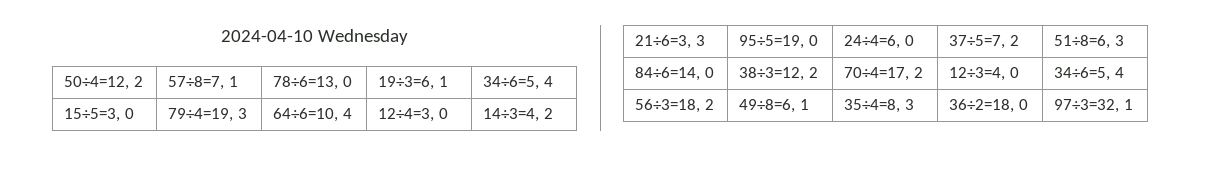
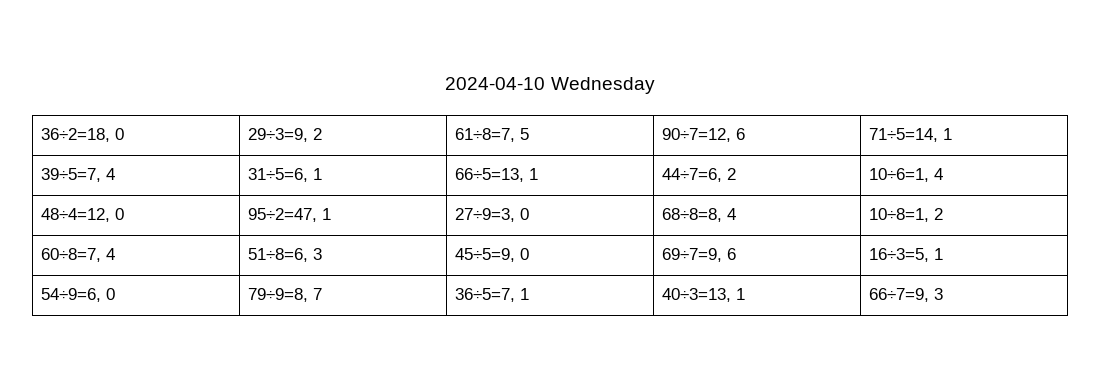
[64,76,143,90] [168,76,238,90] [273,76,352,90] [378,76,448,90] [483,76,553,90] [64,108,134,122] [168,108,247,122] [273,108,352,122] [378,108,448,122] [483,108,553,122] [635,35,705,49] [739,35,818,49] [844,35,914,49] [949,35,1019,49] 50÷4=12, 2 | 57÷8=7, 1 | 78÷6=13, 0 | 19÷3=6, 1 | 34÷6=5, 4 // 15÷5=3, 0 | 79÷4=19, 3 | 64÷6=10, 4 | 12÷4=3, 0 | 14÷3=4, 2 // 21÷6=3, 3 | 95÷5=19, 0 | 24÷4=6, 0 | 37÷5=7, 2 -> [41,128,125,142] [248,128,323,142] [455,128,530,142] [662,128,746,142] [869,128,953,142] [41,168,116,182] [248,168,323,182] [455,168,539,182] [662,168,737,182] [869,168,944,182] [41,208,125,222] [248,208,332,222] [455,208,530,222] [662,208,737,222] [869,208,944,222] [41,248,116,262] 36÷2=18, 0 | 29÷3=9, 2 | 61÷8=7, 5 | 90÷7=12, 6 | 71÷5=14, 1 // 39÷5=7, 4 | 31÷5=6, 1 | 66÷5=13, 1 | 44÷7=6, 2 | 10÷6=1, 4 // 48÷4=12, 0 | 95÷2=47, 1 | 27÷9=3, 0 | 68÷8=8, 4 | 10÷8=1, 2 // 60÷8=7, 4
[635,67,714,81] [739,67,818,81] [844,67,923,81] [949,67,1019,81] [1054,67,1124,81] [635,99,714,113] [739,99,809,113] [844,99,914,113] [949,99,1028,113] [1054,99,1133,113] // 84÷6=14, 0 | 38÷3=12, 2 | 70÷4=17, 2 | 12÷3=4, 0 | 34÷6=5, 4 // 56÷3=18, 2 | 49÷8=6, 1 | 35÷4=8, 3 | 36÷2=18, 0 | 97÷3=32, 1 -> [455,248,530,262] [662,248,737,262] [869,248,944,262] [41,288,116,302] [248,288,323,302] [455,288,530,302] [662,288,746,302] [869,288,944,302] | 45÷5=9, 0 | 69÷7=9, 6 | 16÷3=5, 1 // 54÷9=6, 0 | 79÷9=8, 7 | 36÷5=7, 1 | 40÷3=13, 1 | 66÷7=9, 3

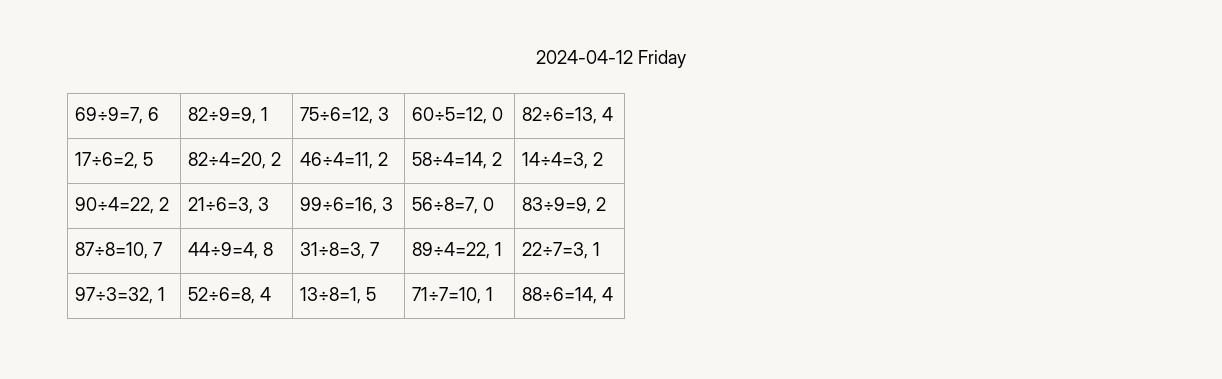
[445,77,655,94] [41,128,125,142] [248,128,323,142] [455,128,530,142] [662,128,746,142] [869,128,953,142] [41,168,116,182] [248,168,323,182] [455,168,539,182] [662,168,737,182] [869,168,944,182] [41,208,125,222] [248,208,332,222] [455,208,530,222] [662,208,737,222] [869,208,944,222] [41,248,116,262] [248,248,323,262] [455,248,530,262] [662,248,737,262] [869,248,944,262] [41,288,116,302] [248,288,323,302] [455,288,530,302] [662,288,746,302] [869,288,944,302] 2024-04-10 Wednesday // 36÷2=18, 0 | 29÷3=9, 2 | 61÷8=7, 5 | 90÷7=12, 6 | 71÷5=14, 1 // 39÷5=7, 4 | 31÷5=6, 1 | 66÷5=13, 1 | 44÷7=6, 2 | 10÷6=1, 4 // 48÷4=12, 0 | 95÷2=47, 1 | 27÷9=3, 0 | 68÷8=8, 4 | 10÷8=1, 2 // 60÷8=7, 4 | 51÷8=6, 3 | 45÷5=9, 0 | 69÷7=9, 6 | 16÷3=5, 1 // 54÷9=6, 0 | 79÷9=8, 7 | 36÷5=7, 1 | 40÷3=13, 1 | 66÷7=9, 3 -> [536,50,686,68] [75,107,160,124] [188,107,269,124] [300,107,390,124] [412,107,504,124] [522,107,614,124] [75,152,154,169] [188,152,282,169] [300,152,389,169] [412,152,503,169] [522,152,604,169] [75,197,170,214] [188,197,270,214] [300,197,394,214] [412,197,495,214] [522,197,607,214] [75,242,163,259] [188,242,274,259] [300,242,380,259] [412,242,503,259] [522,242,601,259] [75,287,166,304] [188,287,272,304] [300,287,377,304] [412,287,494,304] [522,287,614,304] 2024-04-12 Friday // 69÷9=7, 6 | 82÷9=9, 1 | 75÷6=12, 3 | 60÷5=12, 0 | 82÷6=13, 4 // 17÷6=2, 5 | 82÷4=20, 2 | 46÷4=11, 2 | 58÷4=14, 2 | 14÷4=3, 2 // 90÷4=22, 2 | 21÷6=3, 3 | 99÷6=16, 3 | 56÷8=7, 0 | 83÷9=9, 2 // 87÷8=10, 7 | 44÷9=4, 8 | 31÷8=3, 7 | 89÷4=22, 1 | 22÷7=3, 1 // 97÷3=32, 1 | 52÷6=8, 4 | 13÷8=1, 5 | 71÷7=10, 1 | 88÷6=14, 4

